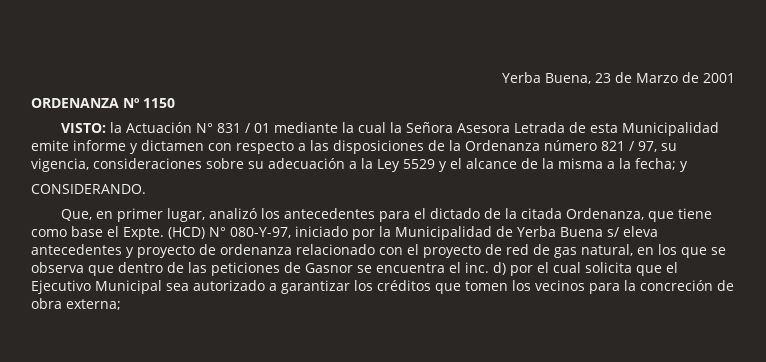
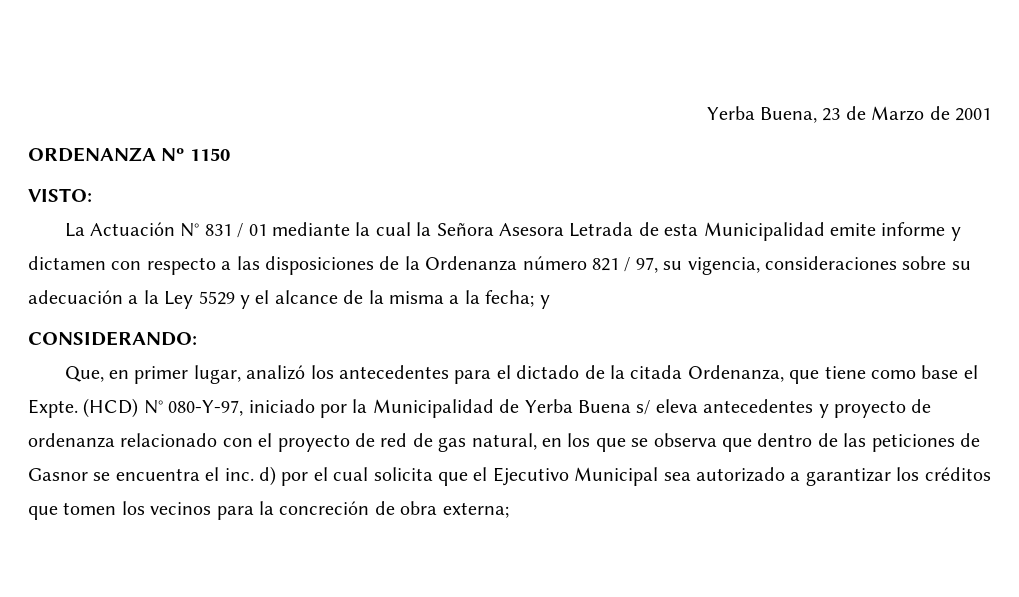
[110,122,123,133] la -> [64,223,85,237] // La
[31,184,146,194] CONSIDERANDO. -> [28,331,197,346] CONSIDERANDO:

